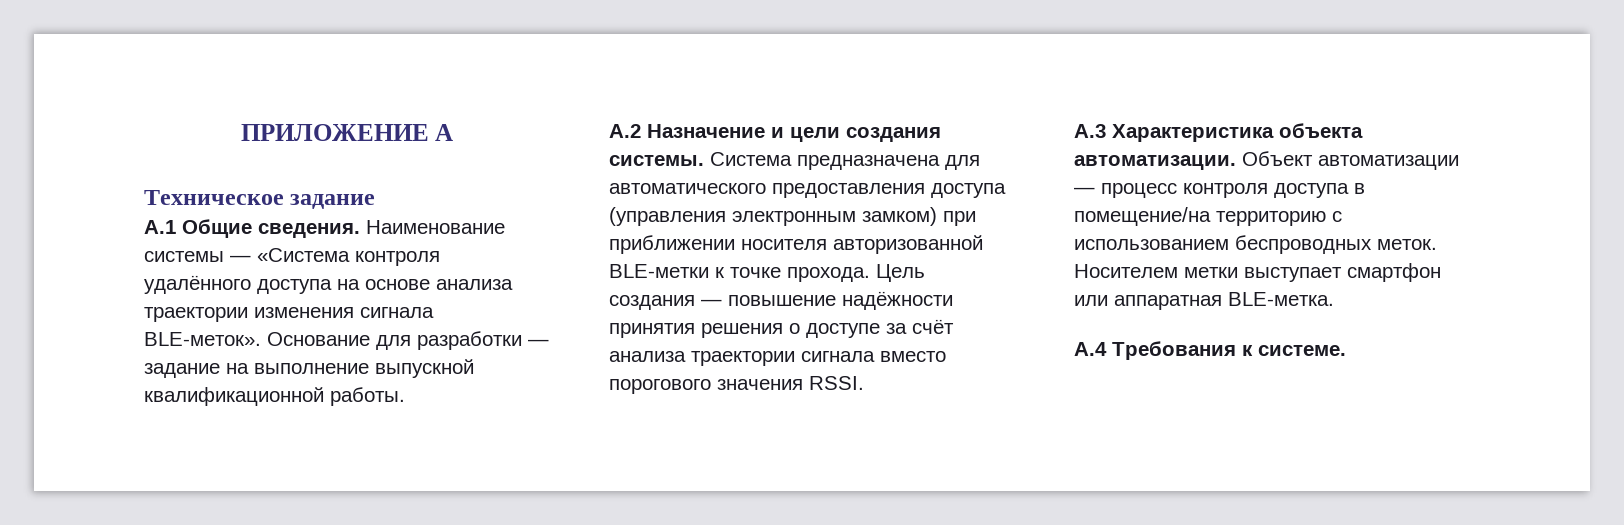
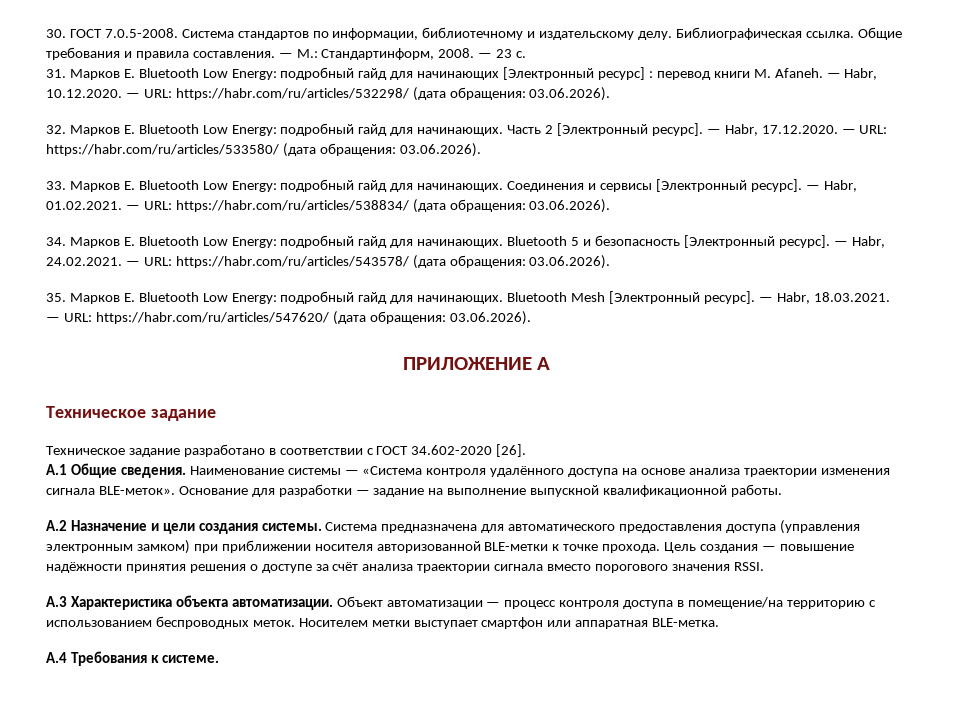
[240,124,454,141] [144,190,376,209] ПРИЛОЖЕНИЕ А // Техническое задание -> [46,27,902,40] [46,47,527,60] [46,67,878,80] [46,87,611,101] [46,123,888,136] [46,143,481,157] [46,179,857,192] [46,199,611,213] [46,235,885,248] [46,255,611,269] [46,291,890,304] [46,311,531,325] [402,357,551,370] [46,406,216,421] [46,444,527,457] 30. ГОСТ 7.0.5-2008. Система стандартов по информации, библиотечному и издательскому делу. Библиографическая ссылка. Общие требования и правила составления. — М.: Стандартинформ, 2008. — 23 с. // 31. Марков Е. Bluetooth Low Energy: подробный гайд для начинающих [Электронный ресурс] : перевод книги M. Afaneh. — Habr, 10.12.2020. — URL: https://habr.com/ru/articles/532298/ (дата обращения: 03.06.2026). // 32. Марков Е. Bluetooth Low Energy: подробный гайд для начинающих. Часть 2 [Электронный ресурс]. — Habr, 17.12.2020. — URL: https://habr.com/ru/articles/533580/ (дата обращения: 03.06.2026). // 33. Марков Е. Bluetooth Low Energy: подробный гайд для начинающих. Соединения и сервисы [Электронный ресурс]. — Habr, 01.02.2021. — URL: https://habr.com/ru/articles/538834/ (дата обращения: 03.06.2026). // 34. Марков Е. Bluetooth Low Energy: подробный гайд для начинающих. Bluetooth 5 и безопасность [Электронный ресурс]. — Habr, 24.02.2021. — URL: https://habr.com/ru/articles/543578/ (дата обращения: 03.06.2026). // 35. Марков Е. Bluetooth Low Energy: подробный гайд для начинающих. Bluetooth Mesh [Электронный ресурс]. — Habr, 18.03.2021. — URL: https://habr.com/ru/articles/547620/ (дата обращения: 03.06.2026). // ПРИЛОЖЕНИЕ А // Техническое задание // Техническое задание разработано в соответствии с ГОСТ 34.602-2020 [26].

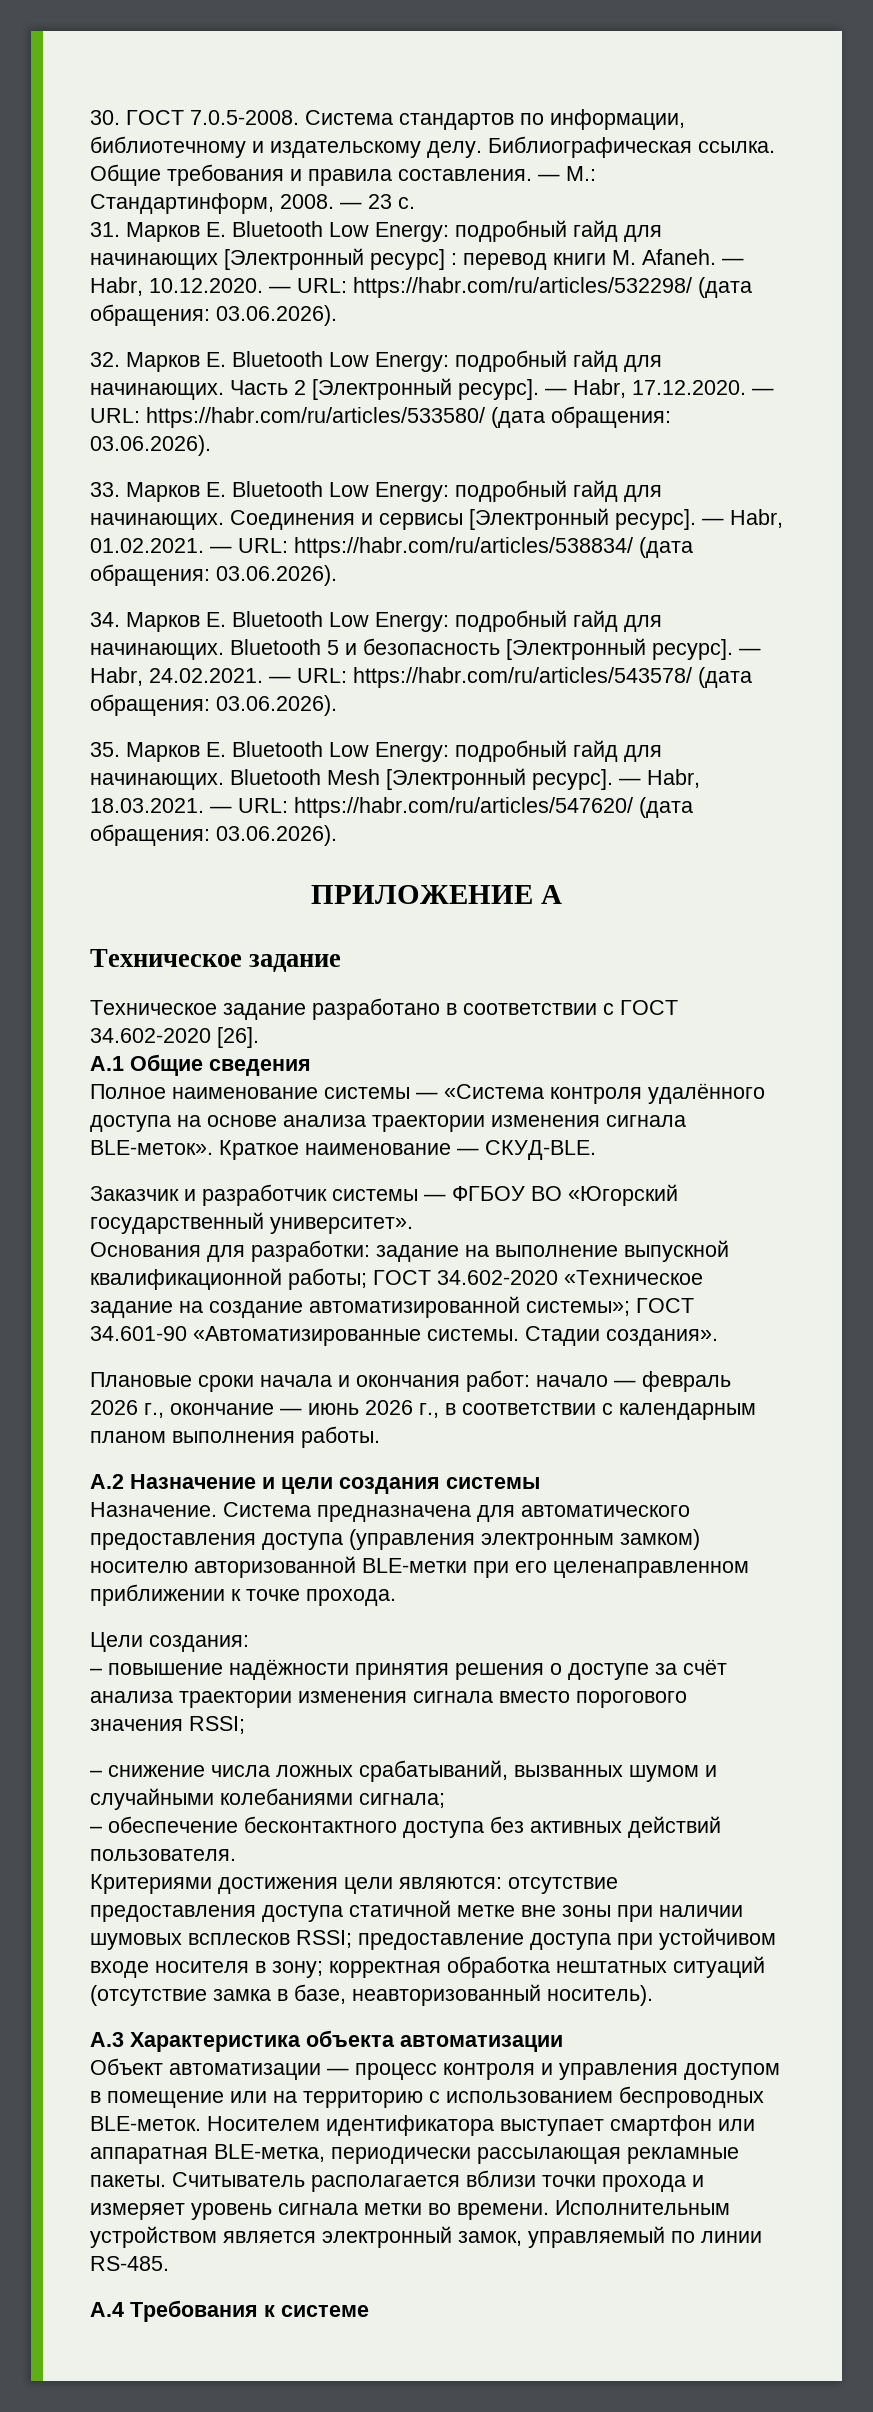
[120,466,284,478] сведения. Наименование -> [209,1059,311,1076] [90,1084,318,1099] сведения // Полное наименование
[178,484,370,497] Основание для разработки — -> [219,1140,596,1160] [90,1184,678,1206] [90,1212,413,1234] [90,1240,370,1262] Краткое наименование — СКУД-BLE. // Заказчик и разработчик системы — ФГБОУ ВО «Югорский государственный университет». // Основания для разработки:
(728, 491) none -> [288,1268,703,1290] [90,1296,694,1318] [90,1326,718,1346] [90,1370,731,1392] [90,1400,756,1420] [90,1431,295,1443] работы; ГОСТ 34.602-2020 «Техническое задание на создание автоматизированной системы»; ГОСТ 34.601-90 «Автоматизированные системы. Стадии создания». // Плановые сроки начала и окончания работ: начало — февраль 2026 г., окончание — июнь 2026 г., в соответствии с календарным планом выполнения
[261,523,322,531] системы. -> [446,1477,540,1489] [90,1502,217,1517] системы // Назначение.
[193,540,549,553] при приближении носителя авторизованной BLE-метки -> [90,1556,749,1578] [90,1584,225,1606] носителю авторизованной BLE-метки при его целенаправленном приближении
[664,542,776,553] Цель создания — -> [90,1632,249,1652] [90,1668,102,1675] // Цели создания: // –
(491, 568) none -> [298,1691,407,1703] изменения
[733,562,764,571] RSSI. -> [189,1716,245,1734] [90,1760,717,1782] [90,1788,445,1810] [90,1816,721,1838] [90,1849,236,1861] [90,1874,618,1894] [90,1900,743,1922] [90,1928,776,1950] [90,1956,765,1978] [90,1984,653,2006] RSSI; // – снижение числа ложных срабатываний, вызванных шумом и случайными колебаниями сигнала; // – обеспечение бесконтактного доступа без активных действий пользователя. // Критериями достижения цели являются: отсутствие предоставления доступа статичной метке вне зоны при наличии шумовых всплесков RSSI; предоставление доступа при устойчивом входе носителя в зону; корректная обработка нештатных ситуаций (отсутствие замка в базе, неавторизованный носитель).
[231,599,333,610] автоматизации. -> [400,2035,563,2052] автоматизации //
[623,597,784,609] доступа в помещение/на -> [541,2063,780,2080] [90,2091,297,2108] и управления доступом в помещение или на
[252,618,410,627] меток. Носителем метки -> [90,2115,494,2136] BLE-меток. Носителем идентификатора
[652,618,720,627] BLE-метка. -> [214,2144,739,2164] [90,2170,704,2192] [90,2200,730,2220] [90,2226,762,2248] [90,2256,169,2271] BLE-метка, периодически рассылающая рекламные пакеты. Считыватель располагается вблизи точки прохода и измеряет уровень сигнала метки во времени. Исполнительным устройством является электронный замок, управляемый по линии RS-485.
[161,655,219,663] системе. -> [281,2305,369,2317] системе

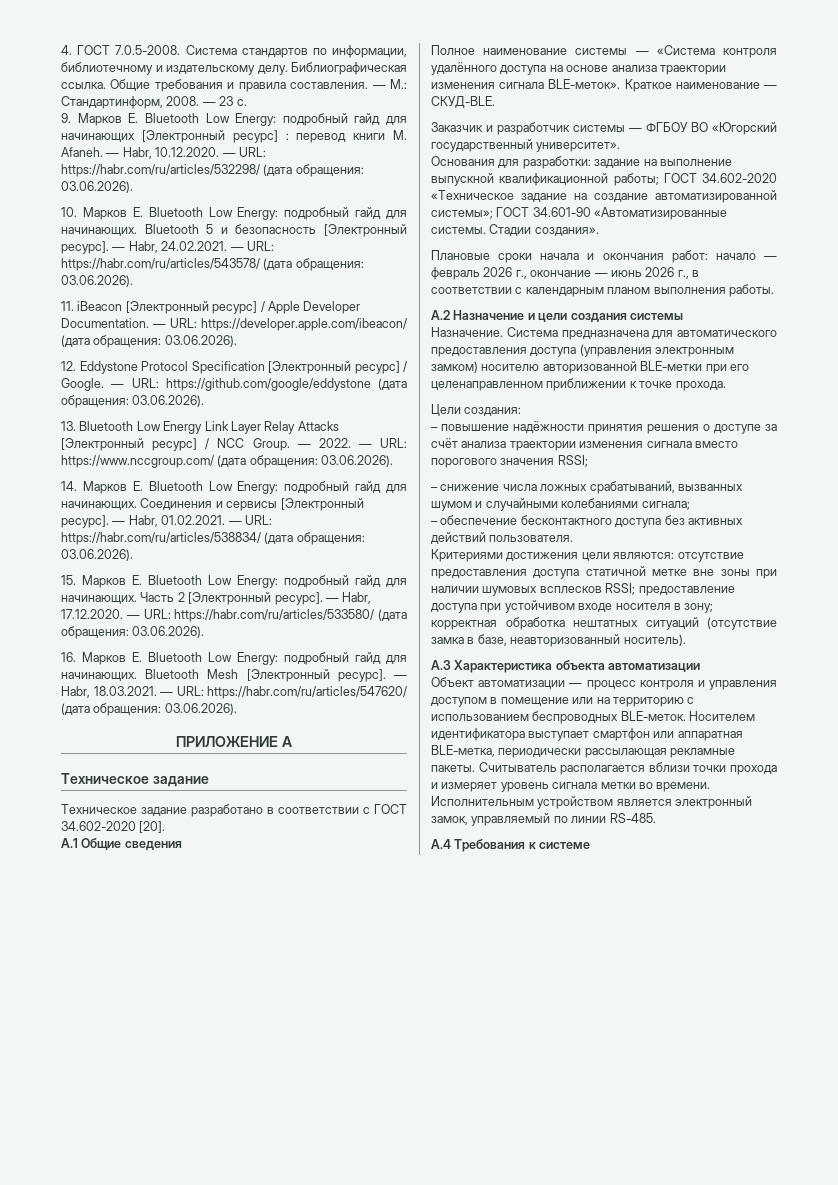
[90,110,120,125] 30. -> [61,45,72,55] 4.
[90,222,120,237] 31. -> [61,113,71,123] 9.
[90,350,662,372] [90,378,774,400] [90,406,671,428] [90,435,211,456] [90,480,662,502] [90,508,783,530] [90,537,693,558] [90,564,337,586] [90,612,120,627] 32. Марков Е. Bluetooth Low Energy: подробный гайд для начинающих. Часть 2 [Электронный ресурс]. — Habr, 17.12.2020. — URL: https://habr.com/ru/articles/533580/ (дата обращения: 03.06.2026). // 33. Марков Е. Bluetooth Low Energy: подробный гайд для начинающих. Соединения и сервисы [Электронный ресурс]. — Habr, 01.02.2021. — URL: https://habr.com/ru/articles/538834/ (дата обращения: 03.06.2026). // 34. -> [61,207,77,217] 10.
[90,742,120,757] 35. -> [61,301,361,314] [61,318,407,331] [61,335,237,348] [61,361,407,374] [61,378,407,391] [61,395,205,408] [61,421,339,434] [61,438,407,451] [61,455,394,468] [61,481,407,494] [61,498,364,511] [61,515,272,528] [61,532,365,545] [61,549,133,561] [61,575,407,588] [61,592,372,605] [61,609,407,622] [61,626,205,639] [61,652,76,662] 11. iBeacon [Электронный ресурс] / Apple Developer Documentation. — URL: https://developer.apple.com/ibeacon/ (дата обращения: 03.06.2026). // 12. Eddystone Protocol Specification [Электронный ресурс] / Google. — URL: https://github.com/google/eddystone (дата обращения: 03.06.2026). // 13. Bluetooth Low Energy Link Layer Relay Attacks [Электронный ресурс] / NCC Group. — 2022. — URL: https://www.nccgroup.com/ (дата обращения: 03.06.2026). // 14. Марков Е. Bluetooth Low Energy: подробный гайд для начинающих. Соединения и сервисы [Электронный ресурс]. — Habr, 01.02.2021. — URL: https://habr.com/ru/articles/538834/ (дата обращения: 03.06.2026). // 15. Марков Е. Bluetooth Low Energy: подробный гайд для начинающих. Часть 2 [Электронный ресурс]. — Habr, 17.12.2020. — URL: https://habr.com/ru/articles/533580/ (дата обращения: 03.06.2026). // 16.
[217,1027,259,1048] [26]. -> [139,821,166,833] [20].

